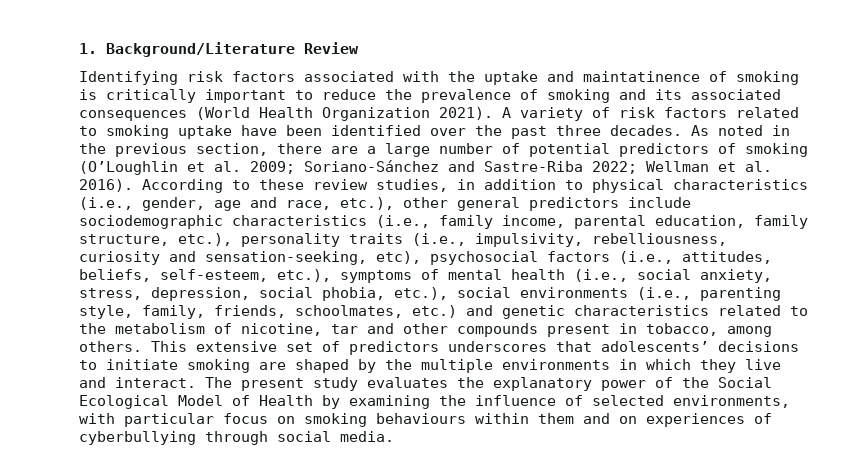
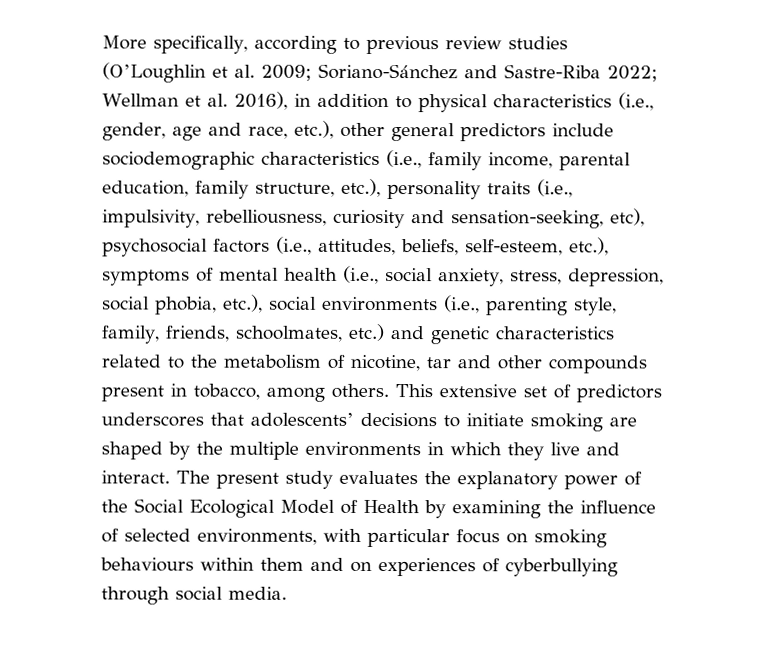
[79,42,360,57] [79,71,799,85] [79,89,781,103] [79,107,799,121] [79,125,790,139] [79,143,808,157] 1. Background/Literature Review // Identifying risk factors associated with the uptake and maintatinence of smoking is critically important to reduce the prevalence of smoking and its associated consequences (World Health Organization 2021). A variety of risk factors related to smoking uptake have been identified over the past three decades. As noted in the previous section, there are a large number of potential predictors of smoking -> [102,35,568,55] More specifically, according to previous review studies
[79,179,448,193] 2016). According to these review studies, -> [233,91,288,110] 2016),

